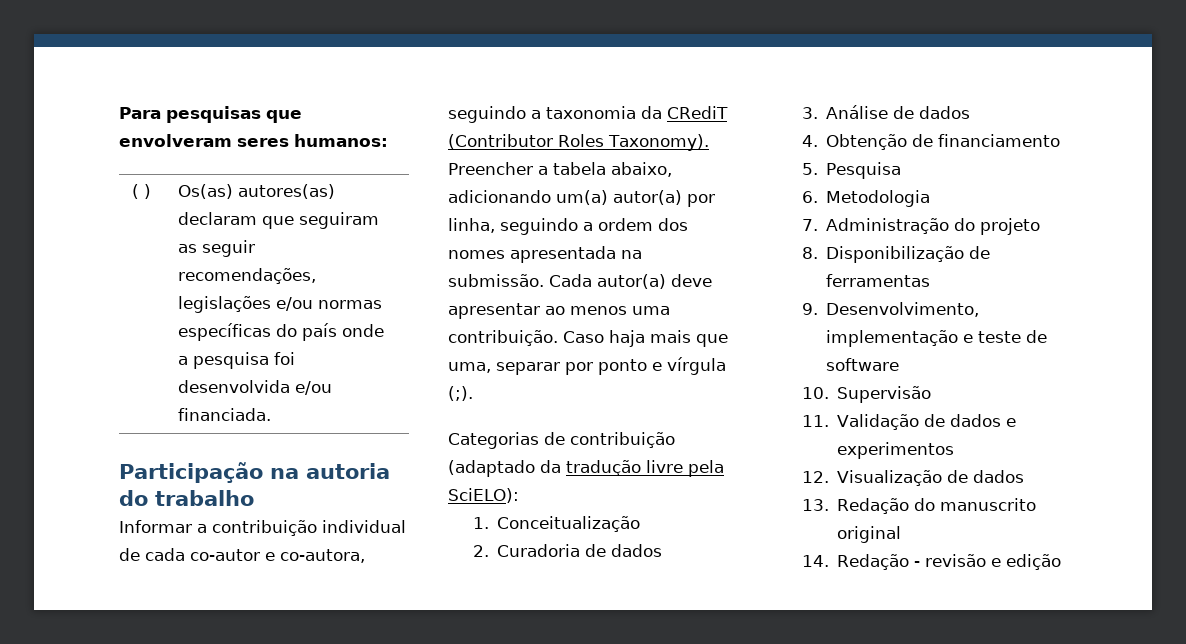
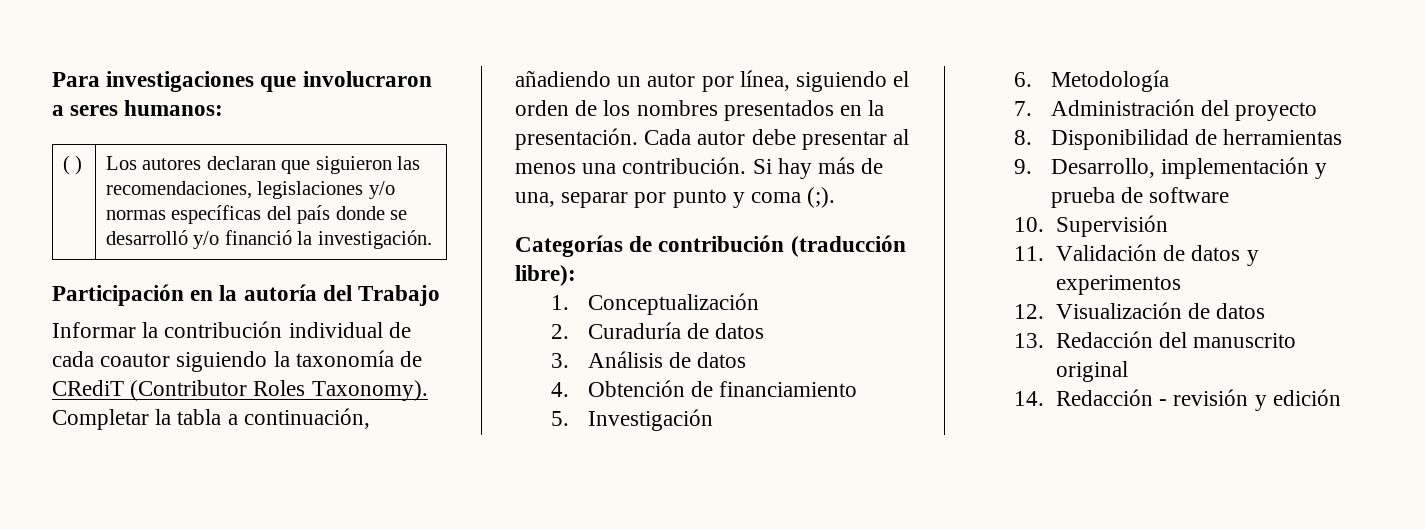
[166,106,302,123] [119,134,232,147] pesquisas que envolveram -> [106,71,432,92] [52,105,64,116] investigaciones que involucraron a
[178,184,336,199] [178,212,380,229] [178,240,256,257] [178,268,317,284] [178,296,383,313] [178,323,385,341] [178,352,296,369] [178,380,333,395] [178,408,272,421] [119,462,390,483] [119,490,254,506] Os(as) autores(as) declaram que seguiram as seguir recomendações, legislações e/ou normas específicas do país onde a pesquisa foi desenvolvida e/ou financiada. // Participação na autoria do trabalho -> [105,156,421,174] [105,181,395,199] [105,205,408,224] [105,230,432,249] [52,284,441,306] Los autores declaran que siguieron las recomendaciones, legislaciones y/o normas específicas del país donde se desarrolló y/o financió la investigación. // Participación en la autoría del Trabajo
[197,520,317,536] a contribuição -> [142,321,283,338] la contribución
[190,549,365,563] [448,106,728,123] [448,134,709,151] [448,162,672,177] [448,190,715,207] [448,218,688,235] [448,246,642,263] [448,274,712,289] [448,303,670,319] [448,330,728,347] [448,357,726,375] [448,386,473,401] [448,432,675,449] [448,460,724,477] [448,488,519,503] co-autor e co-autora, seguindo a taxonomia da CRediT (Contributor Roles Taxonomy). Preencher a tabela abaixo, adicionando um(a) autor(a) por linha, seguindo a ordem dos nomes apresentada na submissão. Cada autor(a) deve apresentar ao menos uma contribuição. Caso haja mais que uma, separar por ponto e vírgula (;). // Categorias de contribuição (adaptado da tradução livre pela SciELO): -> [100,350,423,372] [52,380,428,401] [52,408,370,430] [515,70,910,92] [515,100,885,121] [515,128,910,150] [515,157,884,179] [515,187,836,208] [515,235,906,257] [515,265,576,286] coautor siguiendo la taxonomía de CRediT (Contributor Roles Taxonomy). Completar la tabla a continuación, añadiendo un autor por línea, siguiendo el orden de los nombres presentados en la presentación. Cada autor debe presentar al menos una contribución. Si hay más de una, separar por punto y coma (;). // Categorías de contribución (traducción libre):
[497,516,641,532] Conceitualização -> [587,293,759,315] Conceptualización
[497,544,663,557] [801,105,971,119] [801,134,1061,150] Curadoria de dados // 3. Análise de dados // 4. Obtenção de financiamento -> [587,322,765,339] [551,351,747,368] [551,380,858,397] Curaduría de datos // 3. Análisis de datos // 4. Obtención de financiamiento
[826,162,902,179] Pesquisa -> [587,409,713,431] Investigación
[826,190,931,207] Metodologia -> [1050,70,1169,92] Metodología
[826,218,1041,235] [801,246,991,263] [826,274,931,287] [801,302,980,317] [826,330,1022,347] Administração do projeto // 8. Disponibilização de ferramentas // 9. Desenvolvimento, implementação e teste -> [1050,99,1318,121] [1014,129,1343,150] [1014,157,1328,179] [1050,187,1115,208] Administración del proyecto // 8. Disponibilidad de herramientas // 9. Desarrollo, implementación y prueba
[836,386,931,403] Supervisão -> [1055,215,1168,237] Supervisión
[836,414,1016,430] Validação de dados e -> [1055,244,1259,266] Validación de datos y
[836,470,1024,486] Visualização de dados -> [1055,302,1266,319] Visualización de datos
[836,498,935,514] Redação do -> [1055,331,1188,348] Redacción del
[836,554,1061,570] Redação - revisão e edição -> [1055,389,1341,411] Redacción - revisión y edición

